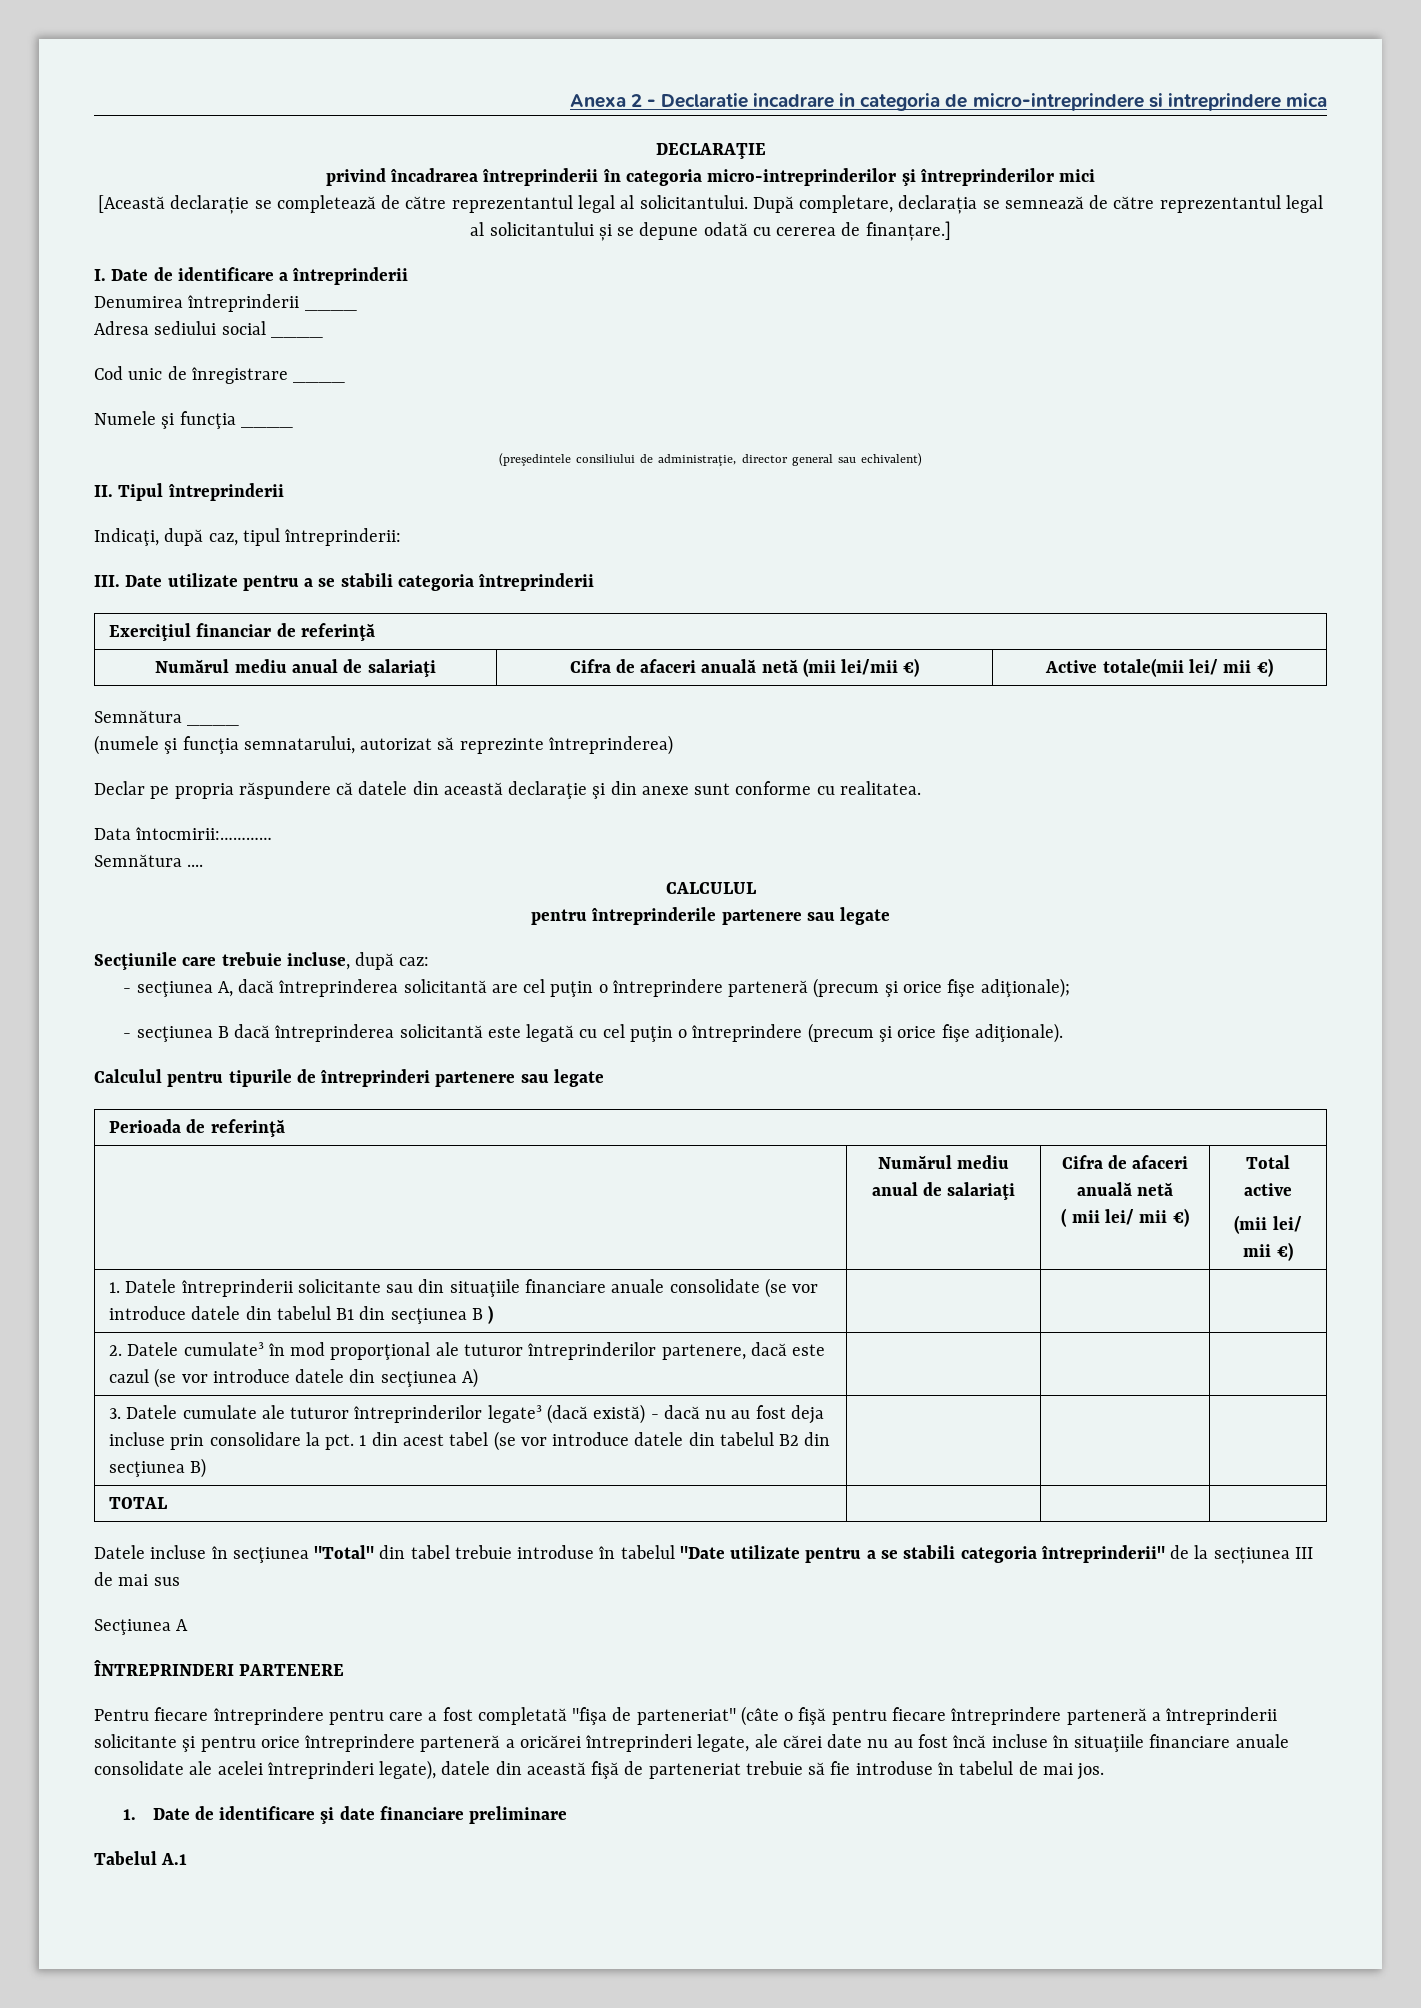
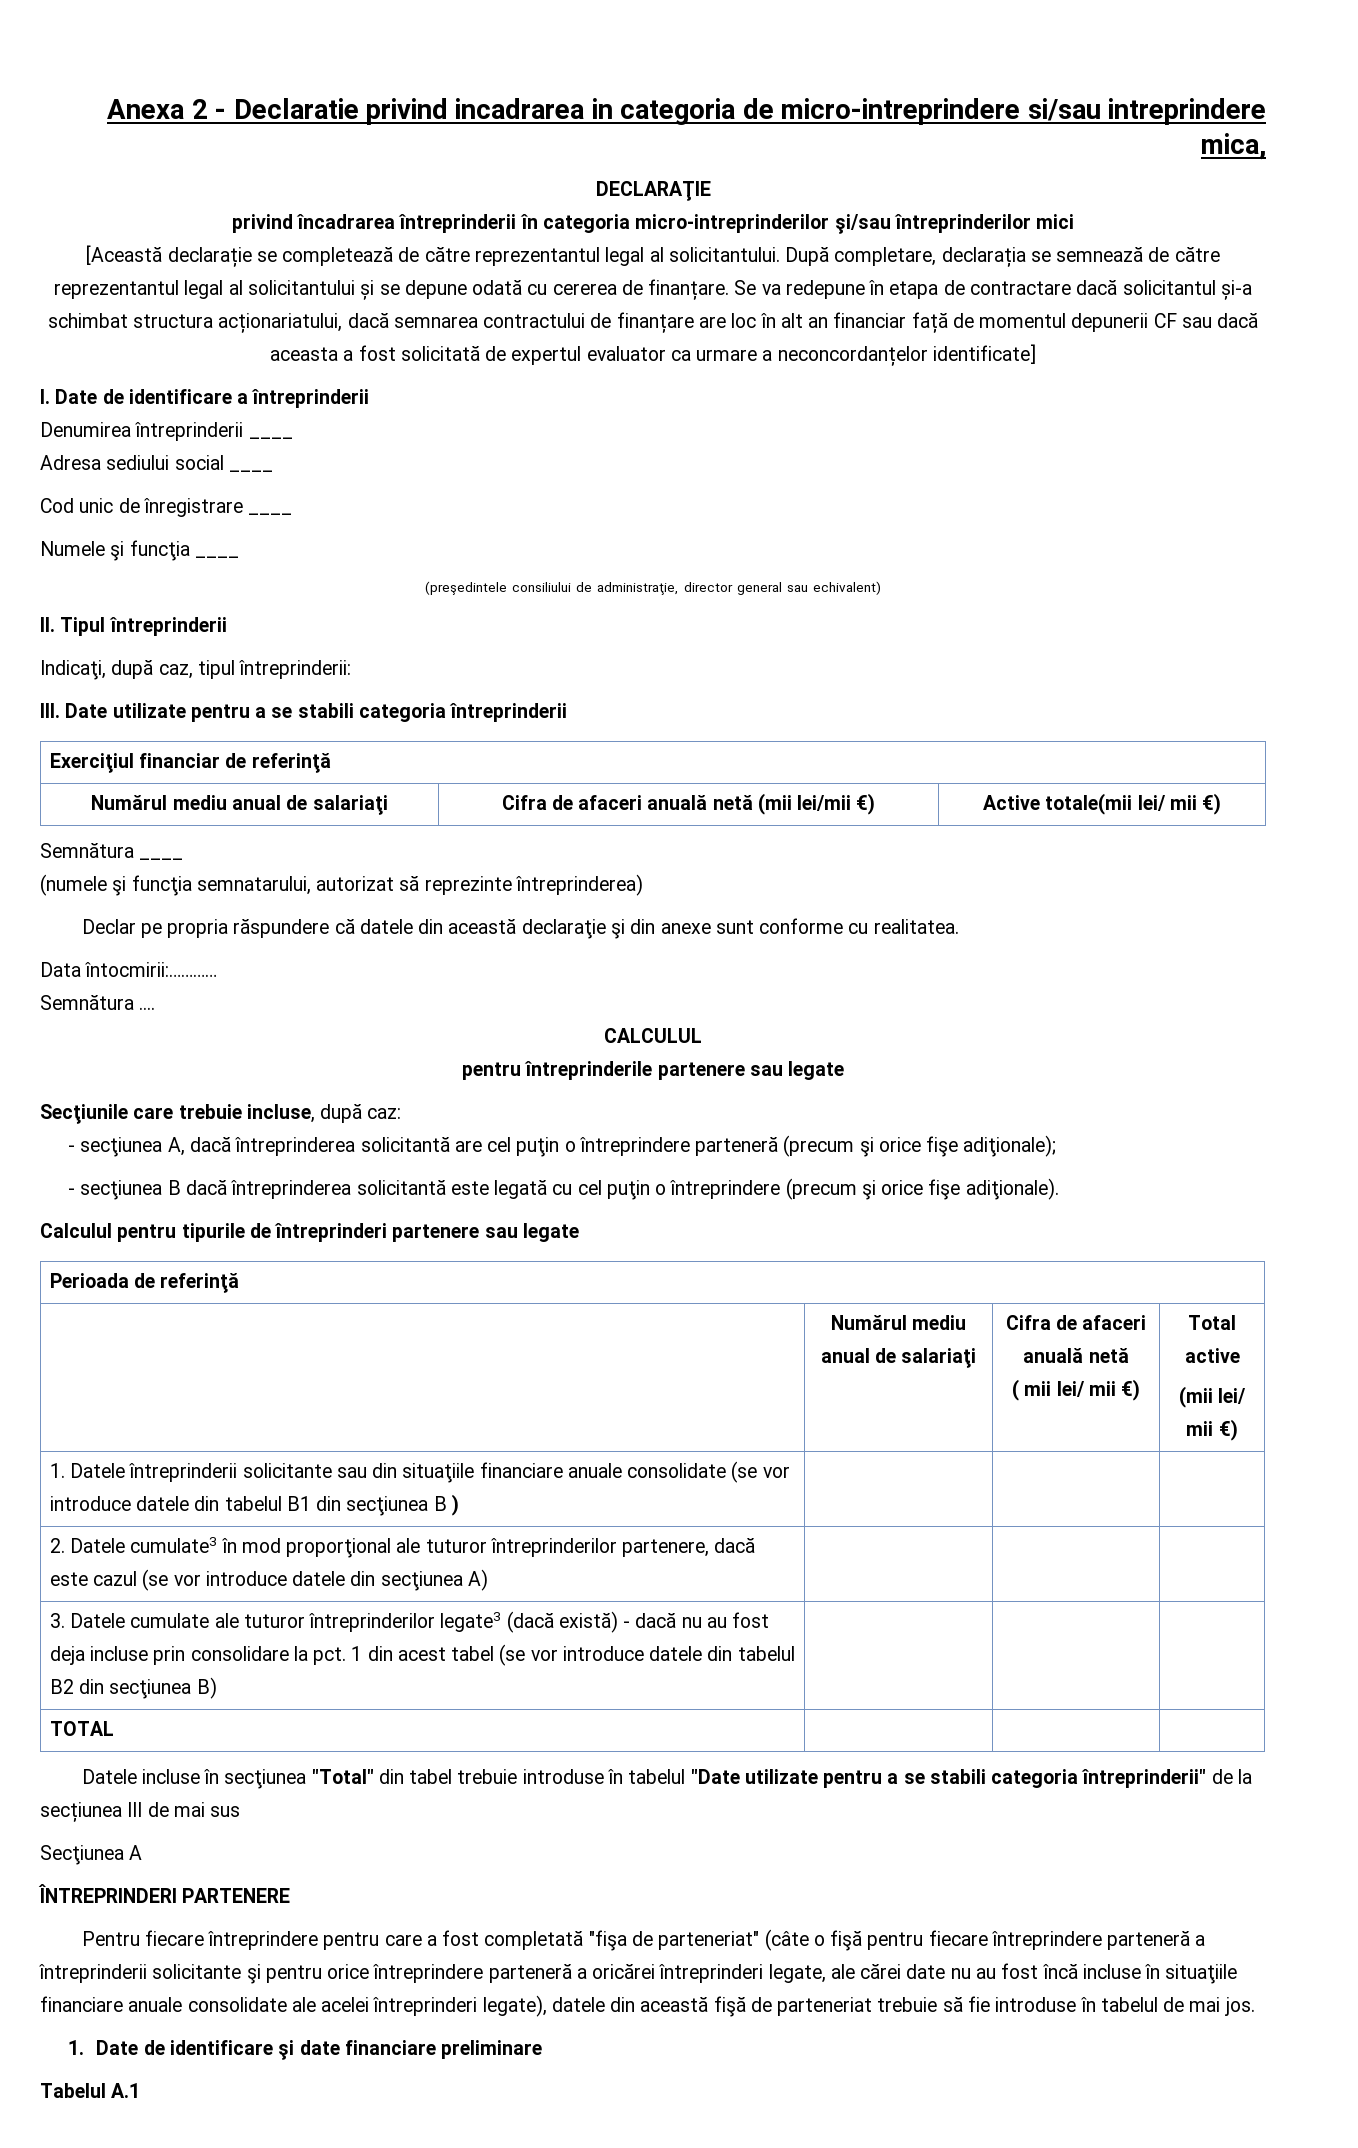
[753,93,835,108] incadrare -> [366,98,585,125] privind incadrarea
[1148,93,1328,111] si intreprindere mica -> [1027,98,1266,125] [1201,133,1266,160] si/sau intreprindere mica,
[901,169,916,186] şi -> [834,214,891,234] şi/sau
[865,221,951,241] finanțare.] -> [648,279,1252,300] [47,312,1259,333] [270,344,1036,366] finanțare. Se va redepune în etapa de contractare dacă solicitantul și-a schimbat structura acționariatului, dacă semnarea contractului de finanțare are loc în alt an financiar față de momentul depunerii CF sau dacă aceasta a fost solicitată de expertul evaluator ca urmare a neconcordanțelor identificate]

